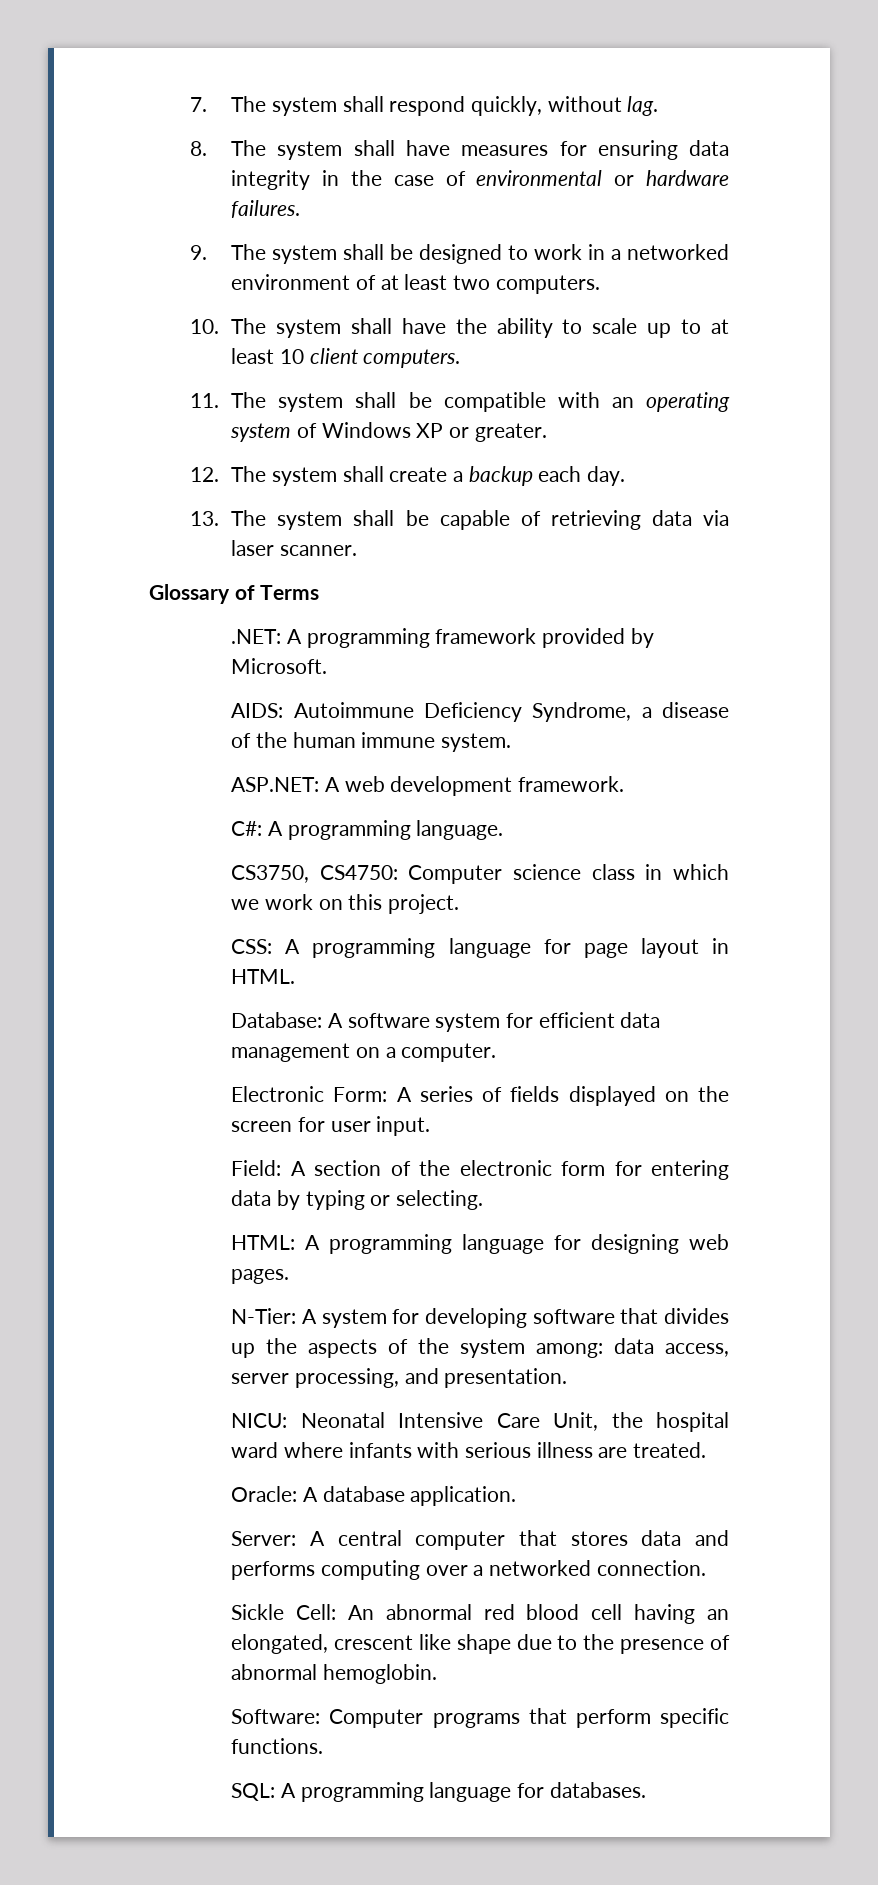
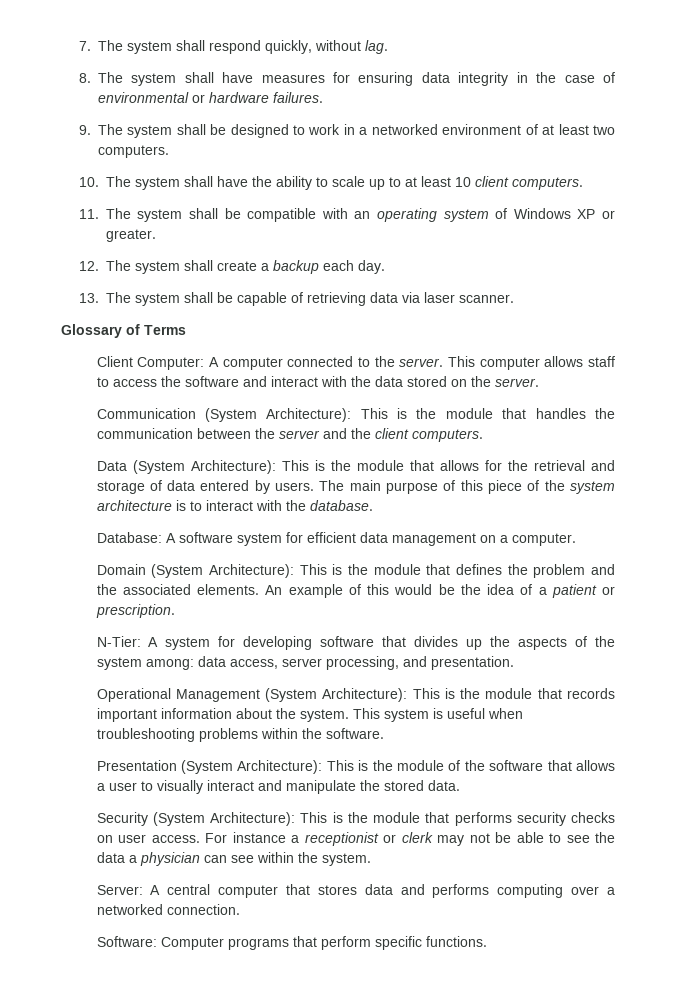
[231,628,654,648] [231,658,328,674] [231,702,729,722] [231,732,511,752] [231,776,624,796] [231,820,504,840] [231,864,730,884] [231,894,459,914] [231,938,729,958] [231,969,296,984] .NET: A programming framework provided by Microsoft. // AIDS: Autoimmune Deficiency Syndrome, a disease of the human immune system. // ASP.NET: A web development framework. // C#: A programming language. // CS3750, CS4750: Computer science class in which we work on this project. // CSS: A programming language for page layout in HTML. -> [96,356,615,370] [96,376,539,387] [96,408,615,422] [96,428,483,442] [96,460,615,474] [96,480,615,494] [96,500,373,511] Client Computer: A computer connected to the server. This computer allows staff to access the software and interact with the data stored on the server. // Communication (System Architecture): This is the module that handles the communication between the server and the client computers. // Data (System Architecture): This is the module that allows for the retrieval and storage of data entered by users. The main purpose of this piece of the system architecture is to interact with the database.
[231,1086,730,1106] [231,1116,431,1136] [231,1160,730,1180] [231,1190,483,1210] [231,1234,729,1254] [231,1269,290,1284] Electronic Form: A series of fields displayed on the screen for user input. // Field: A section of the electronic form for entering data by typing or selecting. // HTML: A programming language for designing web pages. -> [96,564,615,578] [96,584,616,598] [95,604,175,618] Domain (System Architecture): This is the module that defines the problem and the associated elements. An example of this would be the idea of a patient or prescription.
[231,1412,729,1432] [231,1442,706,1458] [231,1486,517,1506] NICU: Neonatal Intensive Care Unit, the hospital ward where infants with serious illness are treated. // Oracle: A database application. -> [96,688,615,702] [96,708,523,722] [96,728,384,742] [96,760,615,774] [96,780,460,794] [96,812,615,826] [96,832,615,846] [96,852,371,866] Operational Management (System Architecture): This is the module that records important information about the system. This system is useful when troubleshooting problems within the software. // Presentation (System Architecture): This is the module of the software that allows a user to visually interact and manipulate the stored data. // Security (System Architecture): This is the module that performs security checks on user access. For instance a receptionist or clerk may not be able to see the data a physician can see within the system.
[231,1604,730,1624] [231,1634,731,1654] [231,1664,437,1684] // Sickle Cell: An abnormal red blood cell having an elongated, crescent like shape due to the presence of abnormal hemoglobin. -> (240, 909) none
[231,1782,646,1802] // SQL: A programming language for databases. -> (487, 941) none

